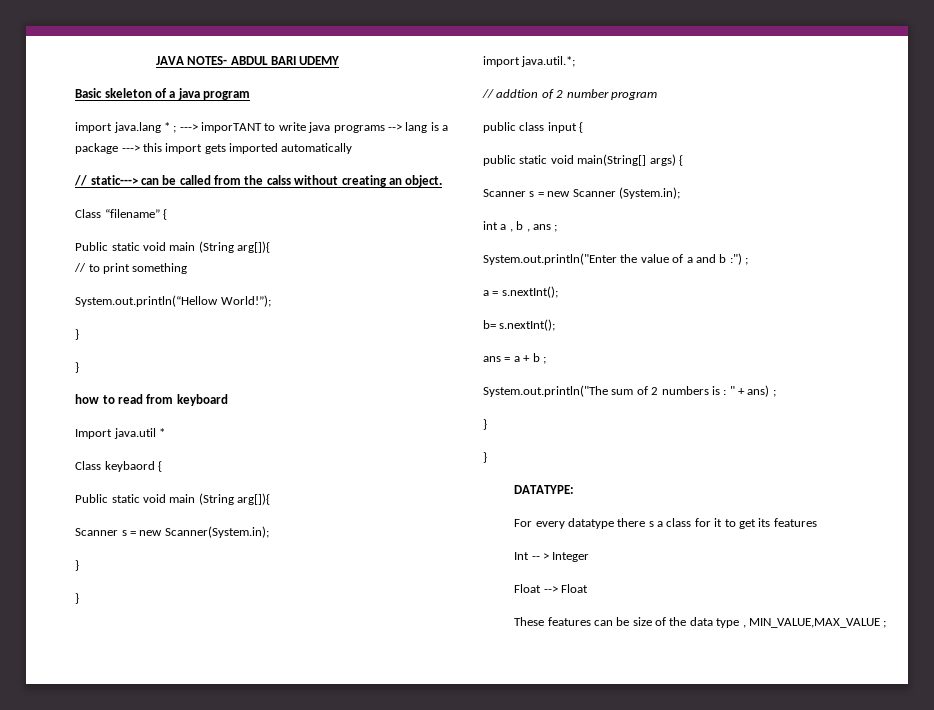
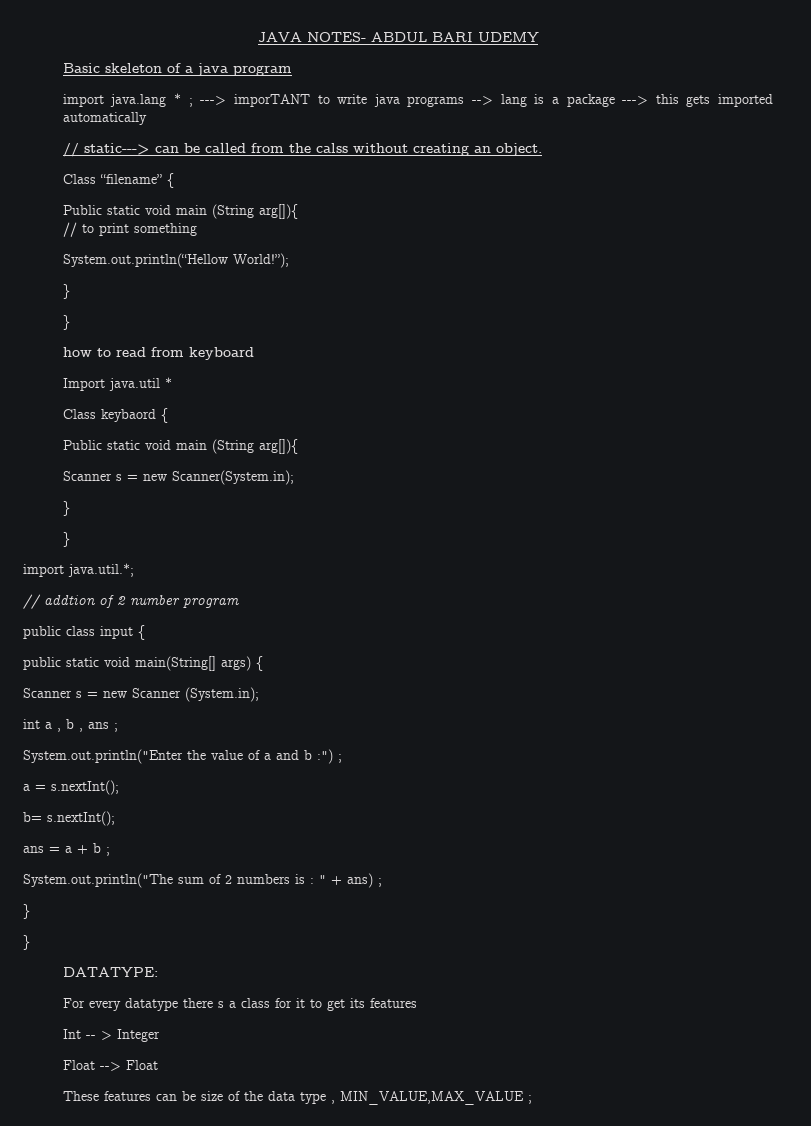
[165,143,203,154] import -> (679, 99) none

